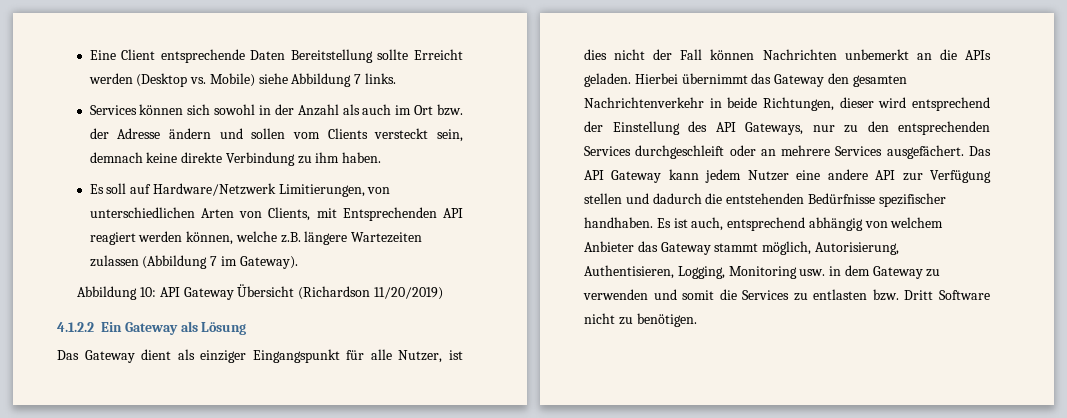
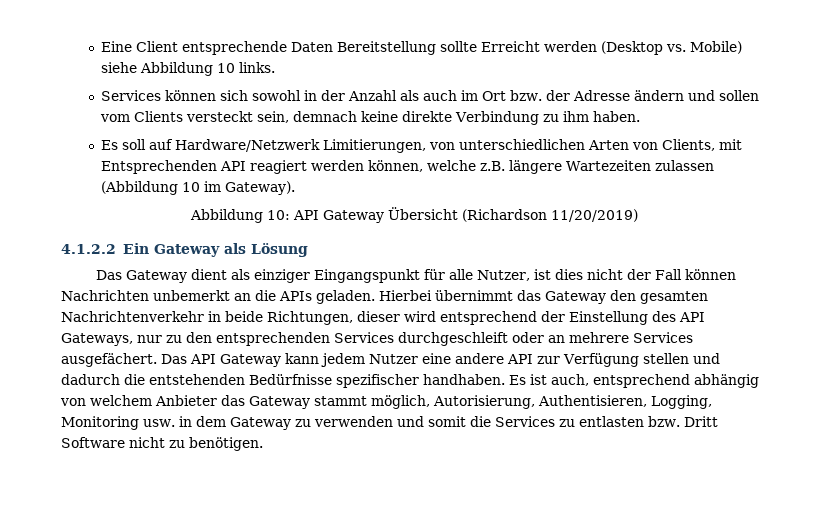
[354,74,362,84] 7 -> [217,63,236,73] 10
[210,256,218,266] 7 -> [182,182,201,192] 10

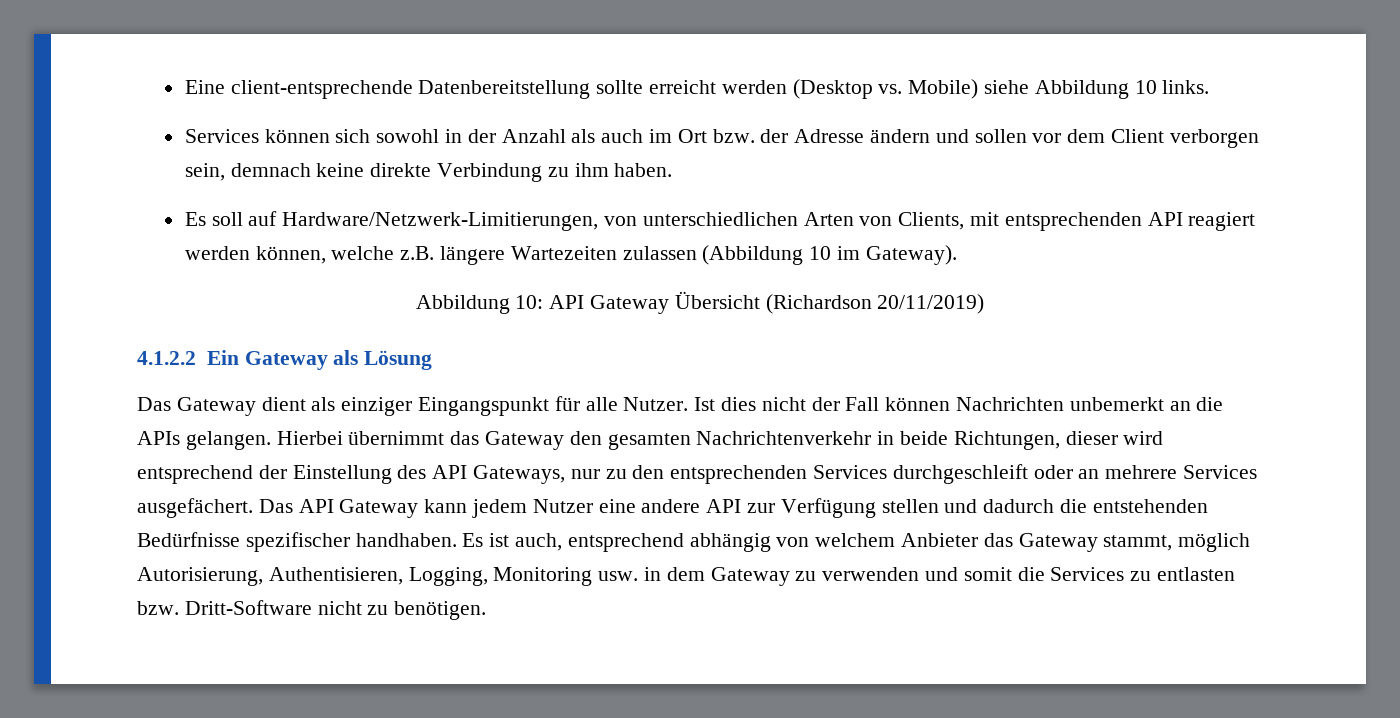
[136,41,541,55] Client entsprechende Daten Bereitstellung sollte Erreicht -> [230,80,716,99] client-entsprechende Datenbereitstellung sollte erreicht
[100,111,254,122] vom Clients versteckt -> [1032,129,1259,148] vor dem Client verborgen
[175,139,427,153] Hardware/Netzwerk Limitierungen, -> [282,212,599,231] Hardware/Netzwerk-Limitierungen,
[101,160,218,174] Entsprechenden -> [1004,212,1142,231] entsprechenden
[551,209,638,222] 11/20/2019) -> [877,294,985,314] 20/11/2019)
[476,269,551,281] Nutzer, ist -> [623,397,716,411] Nutzer. Ist
[316,290,375,304] geladen. -> [185,431,271,450] gelangen.
[314,395,430,409] stammt möglich, -> [1103,533,1251,552] stammt, möglich
[683,416,718,427] [61,437,125,448] Dritt Software -> [184,600,312,615] Dritt-Software

